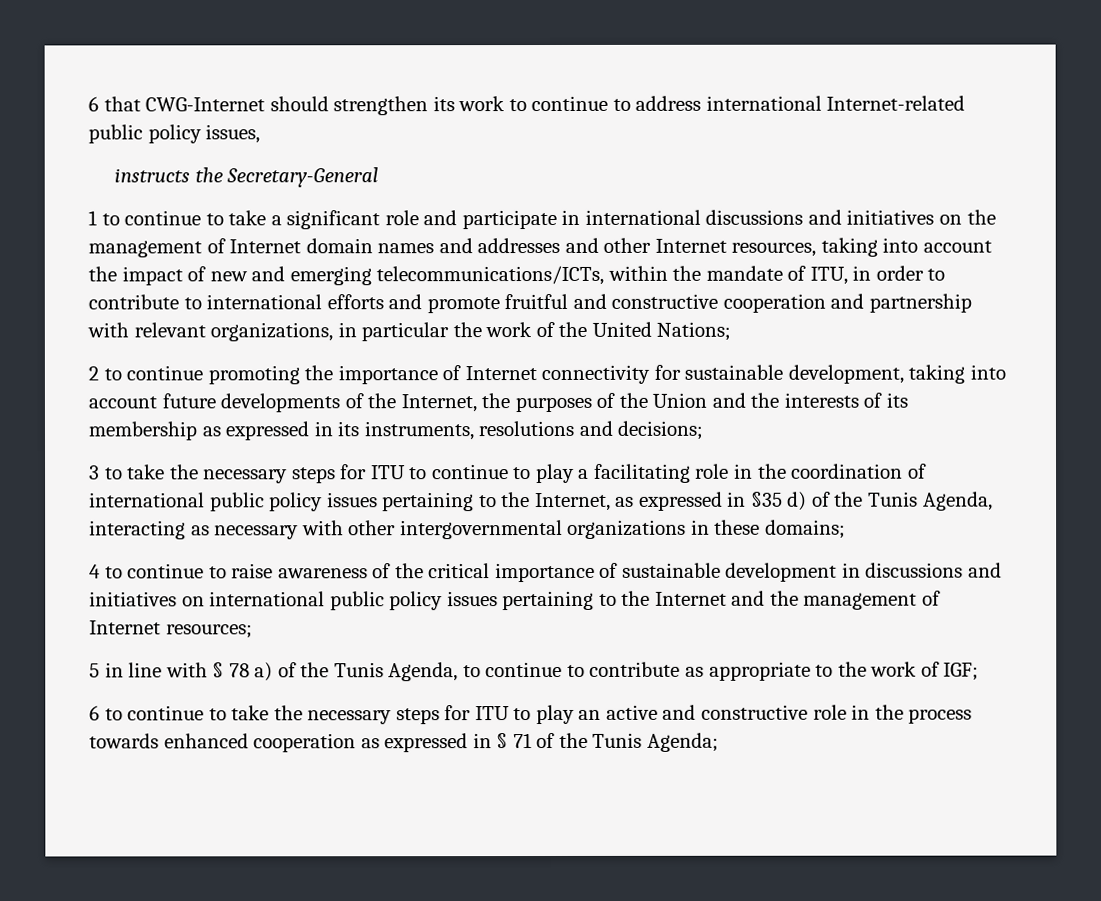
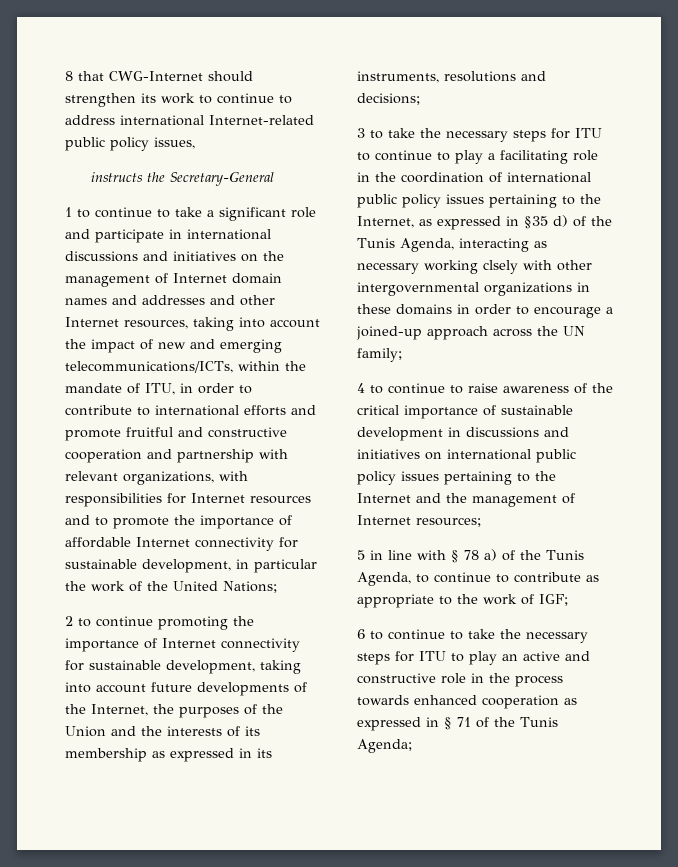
[88,96,99,112] 6 -> [65,71,73,81] 8
(334, 332) none -> [219,471,248,481] [65,493,311,507] [65,515,292,529] [65,537,298,551] [65,559,231,573] with responsibilities for Internet resources and to promote the importance of affordable Internet connectivity for sustainable development,
(300, 532) none -> [424,260,518,274] working clsely
[764,519,846,539] domains; -> [396,304,613,318] [356,326,585,340] [357,348,402,362] domains in order to encourage a joined-up approach across the UN family;

